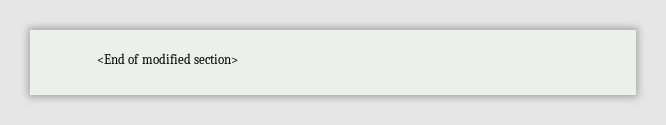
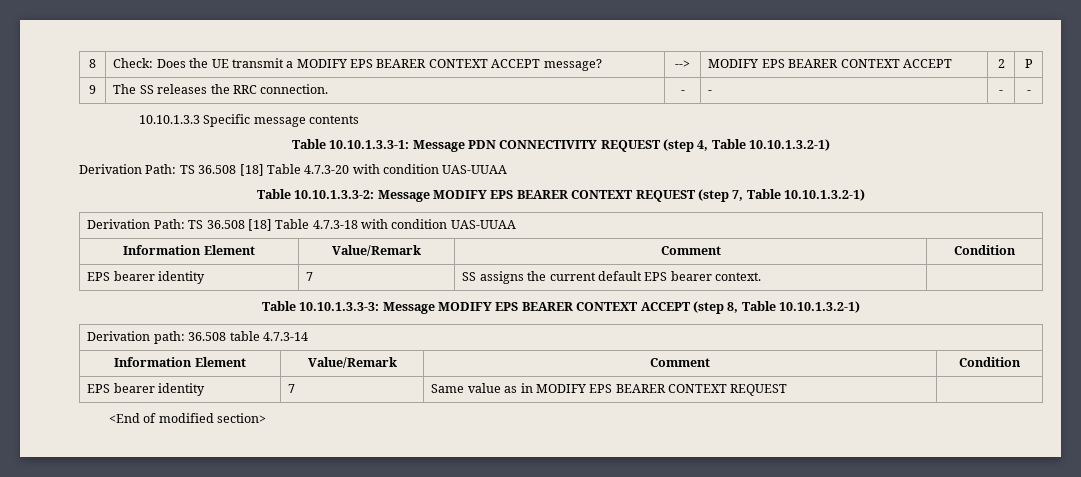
(96, 58) none -> [89,59,96,68] [113,58,602,71] [675,60,690,68] [708,59,952,68] [997,59,1005,68] [1024,59,1033,68] [89,85,96,94] [113,84,329,94] [680,90,685,94] [708,90,713,94] [999,90,1003,94] [1026,90,1031,94] [139,114,360,127] [291,139,831,152] [79,164,508,176] [256,189,866,202] [87,219,516,231] [123,245,255,255] [332,245,421,256] [660,246,721,255] [954,245,1016,255] [87,271,206,284] [306,272,314,281] [462,271,762,284] [261,301,861,314] [87,331,308,344] [114,357,246,367] [307,357,397,368] [650,358,710,367] [959,357,1021,367] [87,383,206,396] [288,384,296,393] [431,383,788,396] 8 | Check: Does the UE transmit a MODIFY EPS BEARER CONTEXT ACCEPT message? | --> | MODIFY EPS BEARER CONTEXT ACCEPT | 2 | P // 9 | The SS releases the RRC connection. | - | - | - | - // 10.10.1.3.3 Specific message contents // Table 10.10.1.3.3-1: Message PDN CONNECTIVITY REQUEST (step 4, Table 10.10.1.3.2-1) // Derivation Path: TS 36.508 [18] Table 4.7.3-20 with condition UAS-UUAA // Table 10.10.1.3.3-2: Message MODIFY EPS BEARER CONTEXT REQUEST (step 7, Table 10.10.1.3.2-1) // Derivation Path: TS 36.508 [18] Table 4.7.3-18 with condition UAS-UUAA // Information Element | Value/Remark | Comment | Condition // EPS bearer identity | 7 | SS assigns the current default EPS bearer context. | // Table 10.10.1.3.3-3: Message MODIFY EPS BEARER CONTEXT ACCEPT (step 8, Table 10.10.1.3.2-1) // Derivation path: 36.508 table 4.7.3-14 // Information Element | Value/Remark | Comment | Condition // EPS bearer identity | 7 | Same value as in MODIFY EPS BEARER CONTEXT REQUEST | //

